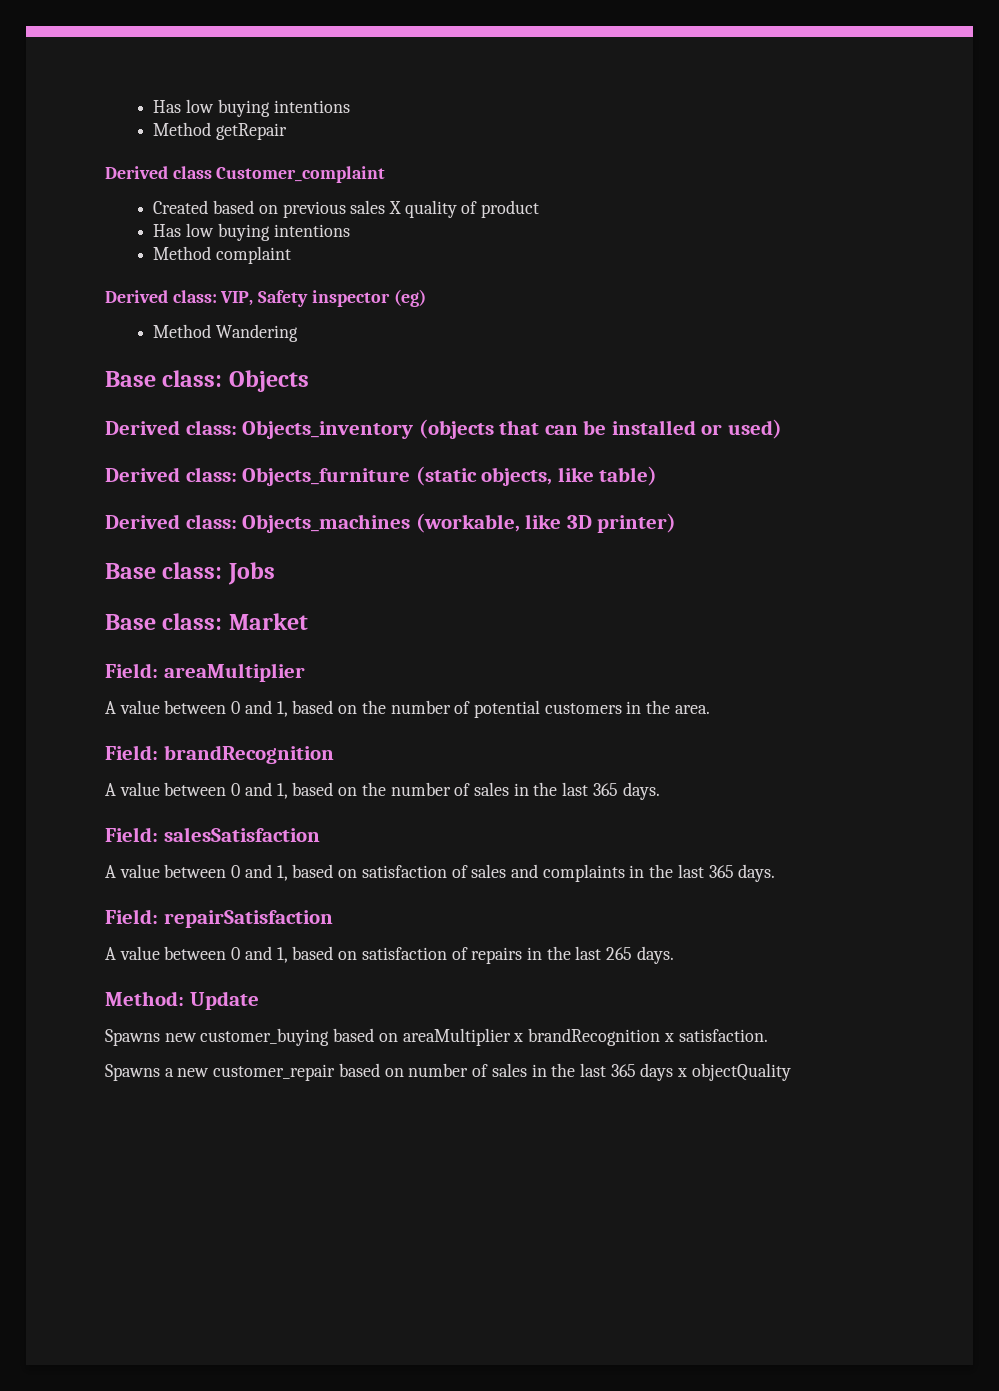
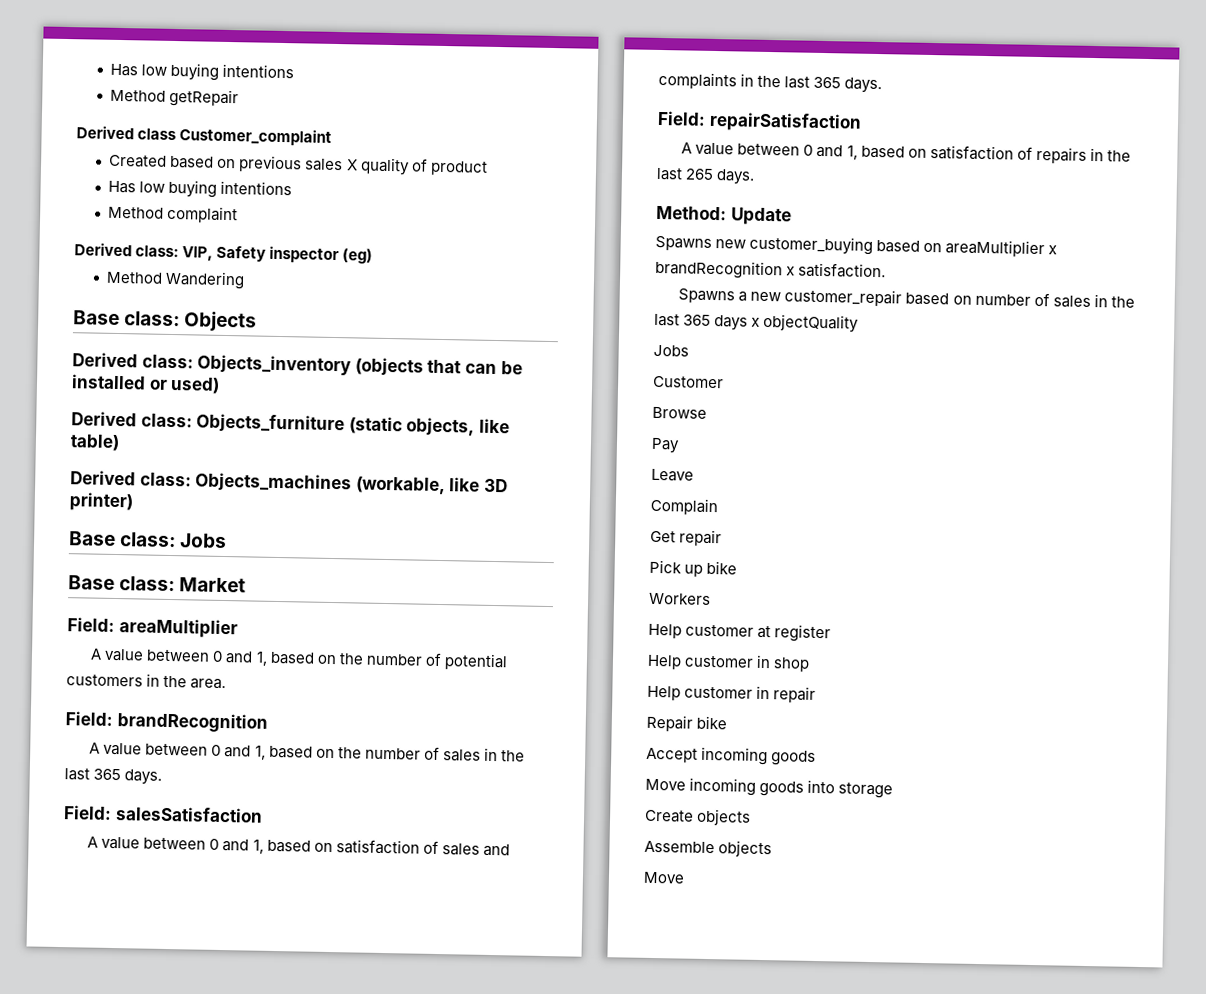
(791, 1072) none -> [653,344,689,357] [653,375,724,389] [652,406,707,419] [651,437,680,454] [651,468,694,482] [650,497,718,516] [650,529,723,547] [649,559,738,577] [649,592,711,605] [648,623,832,643] [647,654,811,672] [647,685,817,703] [646,714,728,732] [646,746,817,766] [645,777,894,799] [644,808,752,826] [644,840,773,858] [643,871,685,884] // Jobs // Customer // Browse // Pay // Leave // Complain // Get repair // Pick up bike // Workers // Help customer at register // Help customer in shop // Help customer in repair // Repair bike // Accept incoming goods // Move incoming goods into storage // Create objects // Assemble objects // Move

